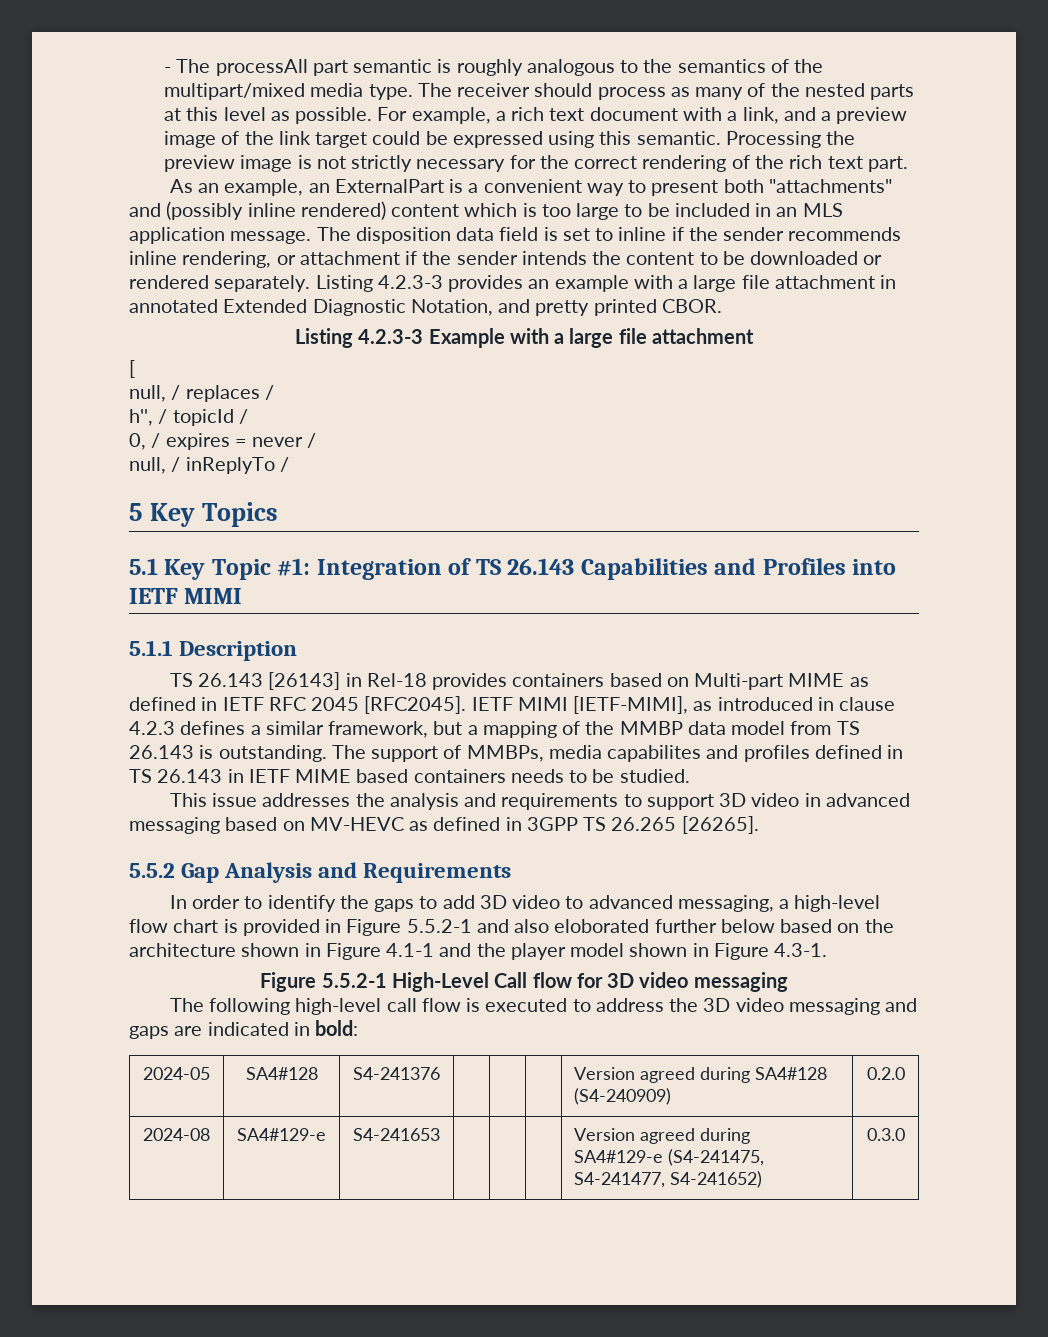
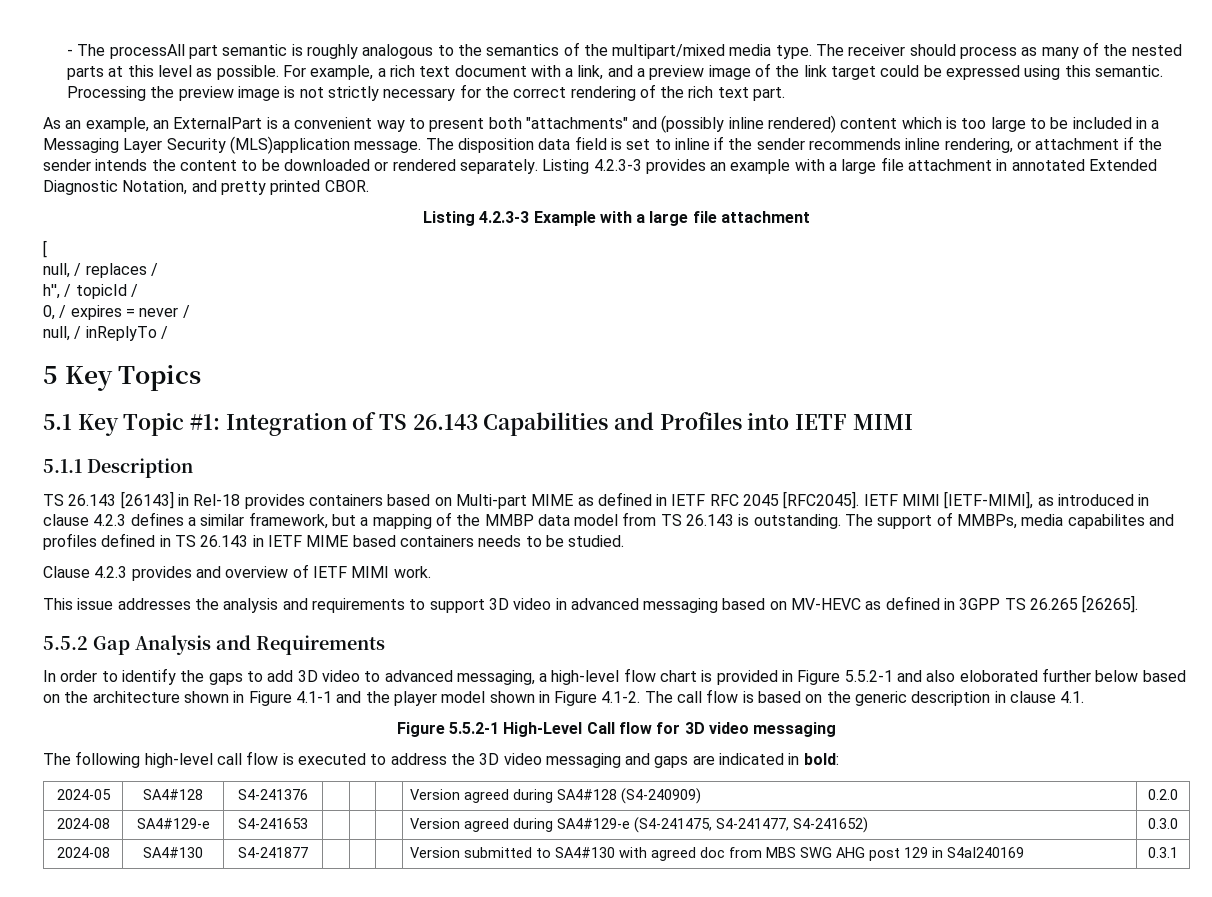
[776,203,843,217] [129,227,225,244] an MLS application -> [1151,120,1160,129] [43,136,350,154] a Messaging Layer Security (MLS)application
(690, 776) none -> [43,564,431,581] // Clause 4.2.3 provides and overview of IETF MIMI work.
[774,943,828,957] 4.3-1. -> [601,689,1085,706] 4.1-2. The call flow is based on the generic description in clause 4.1.
(905, 1134) none -> [56,847,110,858] [143,847,203,858] [238,847,308,858] [409,847,1024,861] [1148,847,1178,858] // 2024-08 | SA4#130 | S4-241877 | | | | Version submitted to SA4#130 with agreed doc from MBS SWG AHG post 129 in S4aI240169 | 0.3.1

